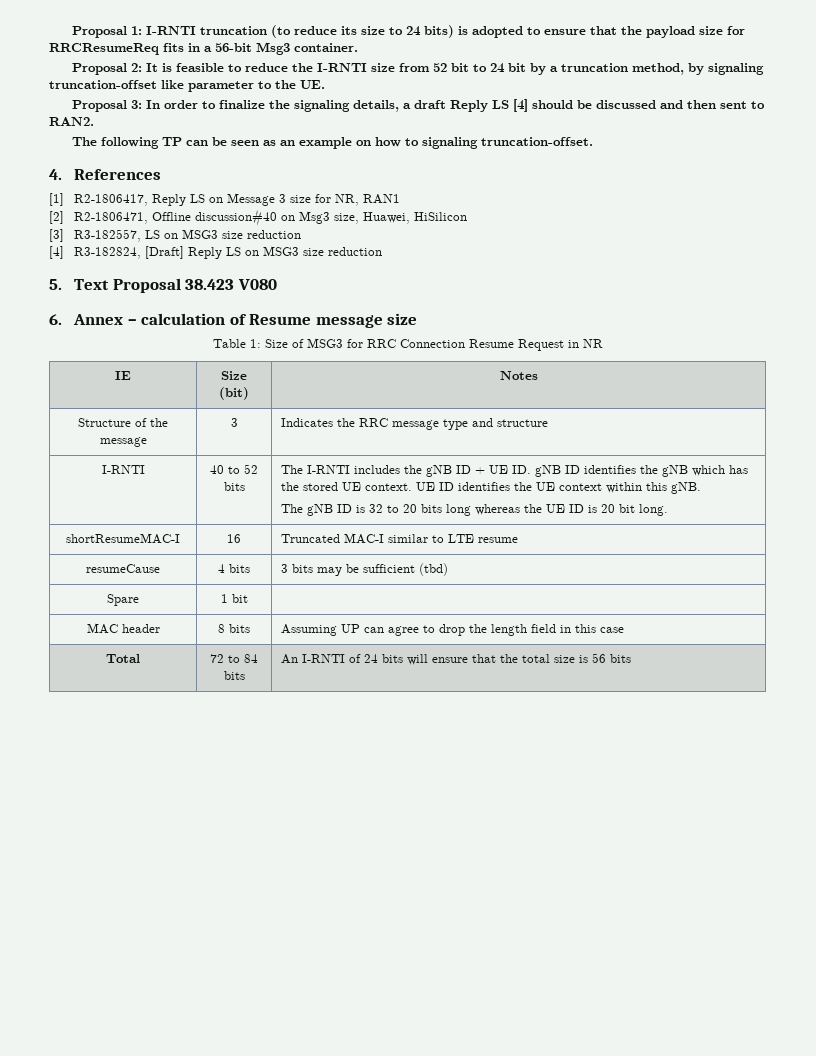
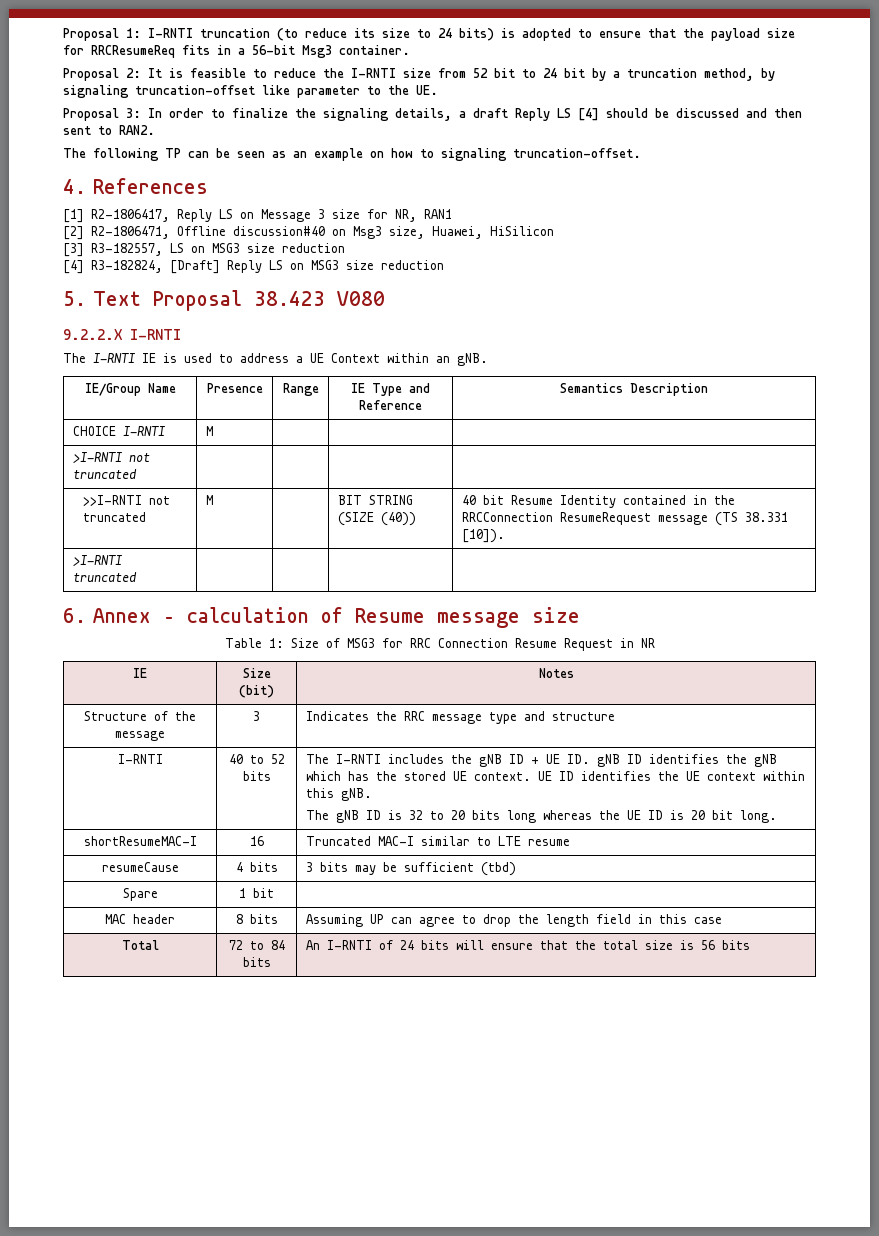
(277, 284) none -> [63,329,181,340] [63,353,488,366] [84,383,176,396] [206,383,263,393] [282,383,319,396] [351,383,431,396] [359,400,423,410] [560,383,708,396] [72,426,165,436] [205,426,213,436] [72,452,150,463] [72,469,137,479] [82,495,170,506] [82,512,146,522] [205,495,213,505] [337,495,413,505] [337,512,416,526] [461,495,735,508] [461,512,788,526] [461,529,505,543] [72,555,122,566] [72,572,137,582] // 9.2.2.X I-RNTI // The I-RNTI IE is used to address a UE Context within an gNB. // IE/Group Name | Presence | Range | IE Type and Reference | Semantics Description // CHOICE I-RNTI | M | | | // >I-RNTI not truncated | | | | // >>I-RNTI not truncated | M | | BIT STRING (SIZE (40)) | 40 bit Resume Identity contained in the RRCConnection ResumeRequest message (TS 38.331 [10]). // >I-RNTI truncated | | | |

